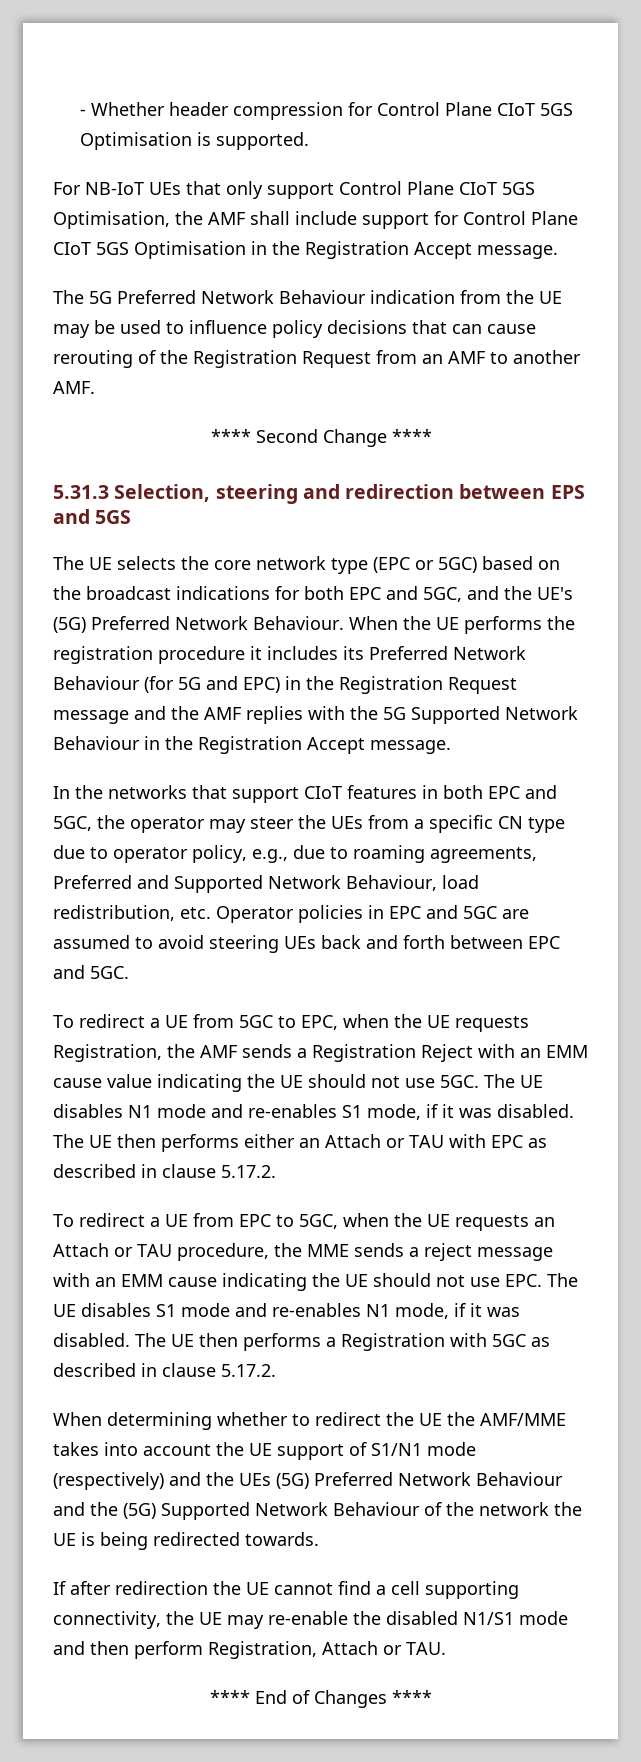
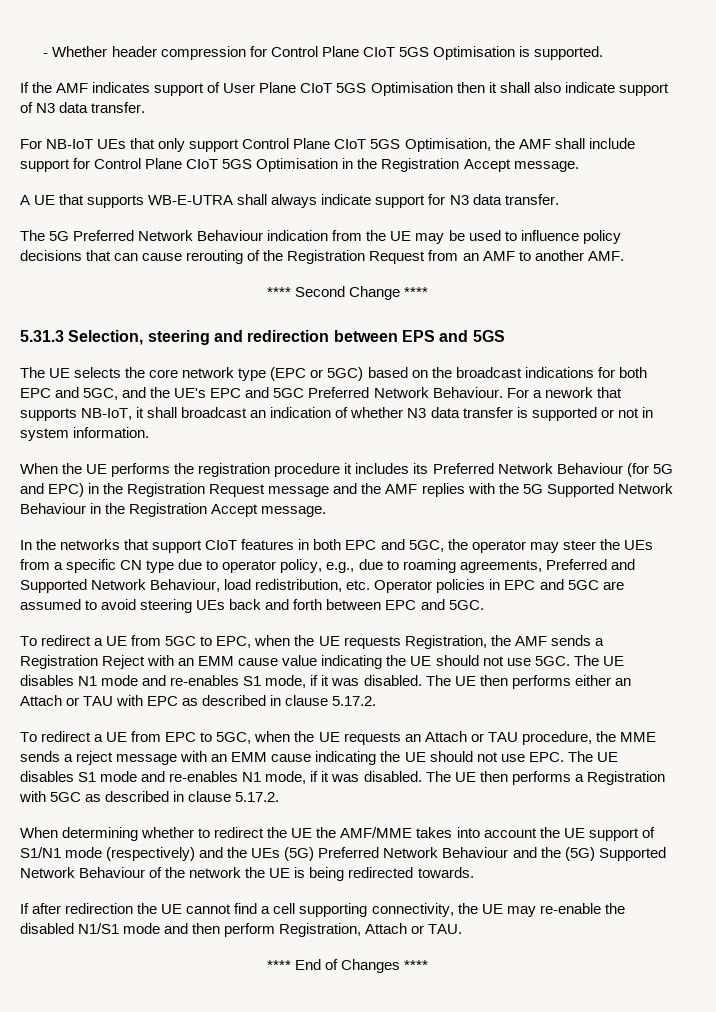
(309, 141) none -> [20,82,669,96] [20,102,146,113] // If the AMF indicates support of User Plane CIoT 5GS Optimisation then it shall also indicate support of N3 data transfer.
(558, 252) none -> [20,194,559,208] // A UE that supports WB-E-UTRA shall always indicate support for N3 data transfer.
[53,616,344,633] (5G) Preferred Network Behaviour. -> [210,387,622,398] [20,407,653,421] [20,427,150,441] EPC and 5GC Preferred Network Behaviour. For a nework that supports NB-IoT, it shall broadcast an indication of whether N3 data transfer is supported or not in system information. //

